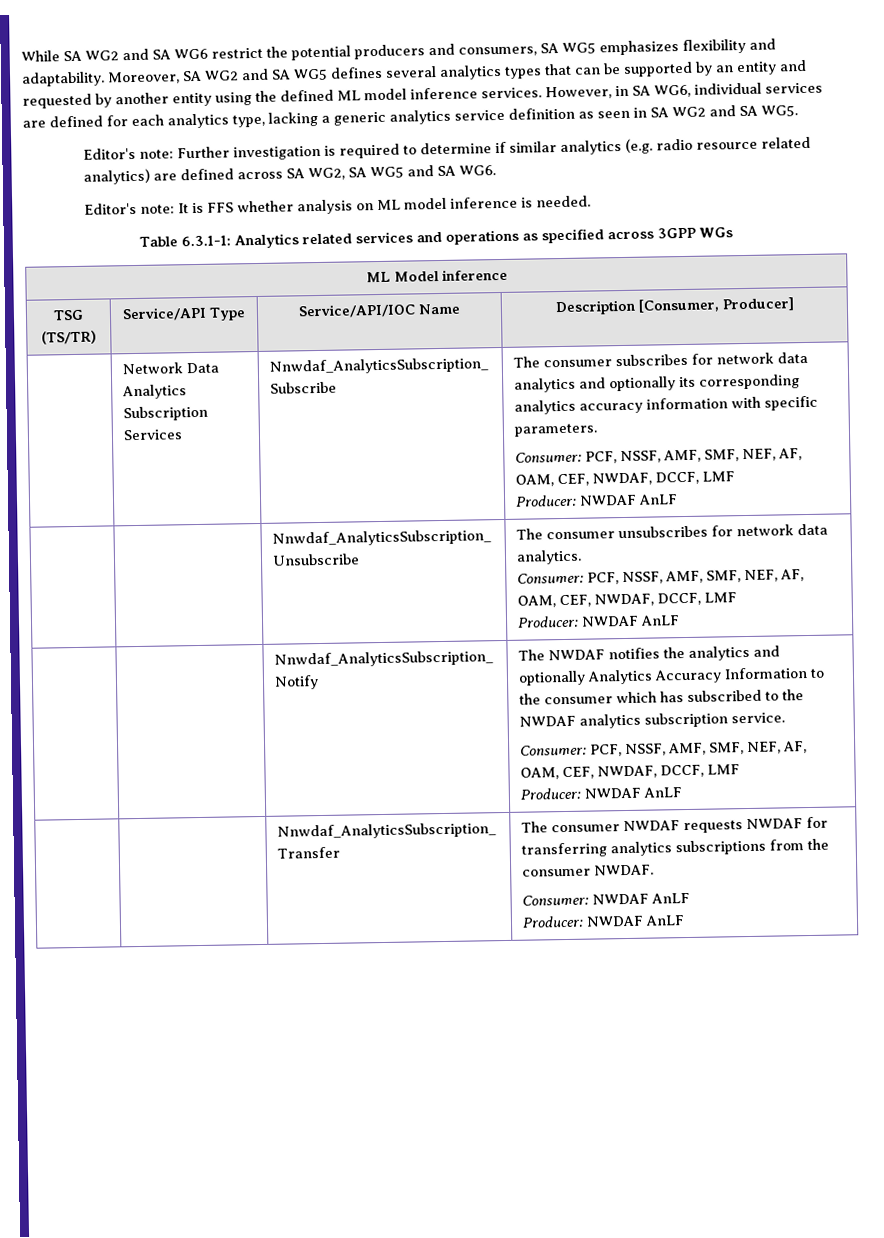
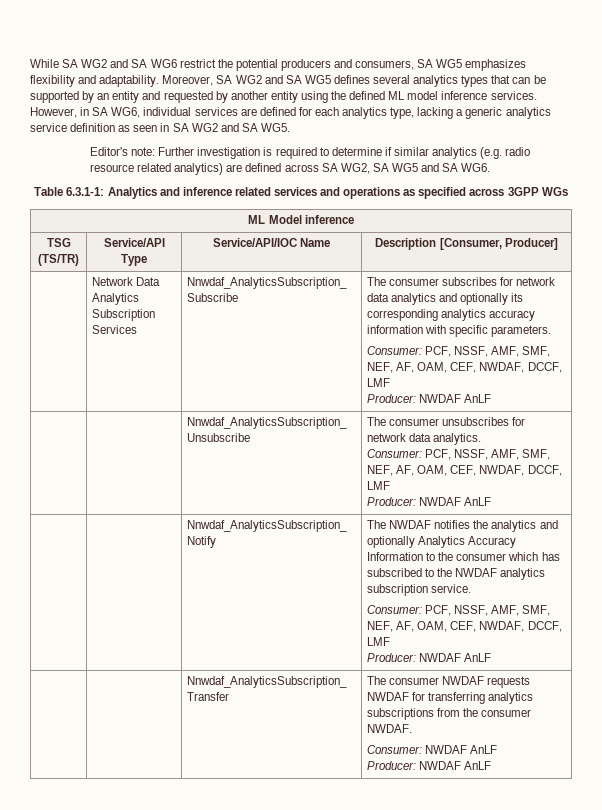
[84,195,592,215] // Editor's note: It is FFS whether analysis on ML model inference is needed. -> (491, 167) none
(299, 241) none -> [159,187,232,196] and inference

